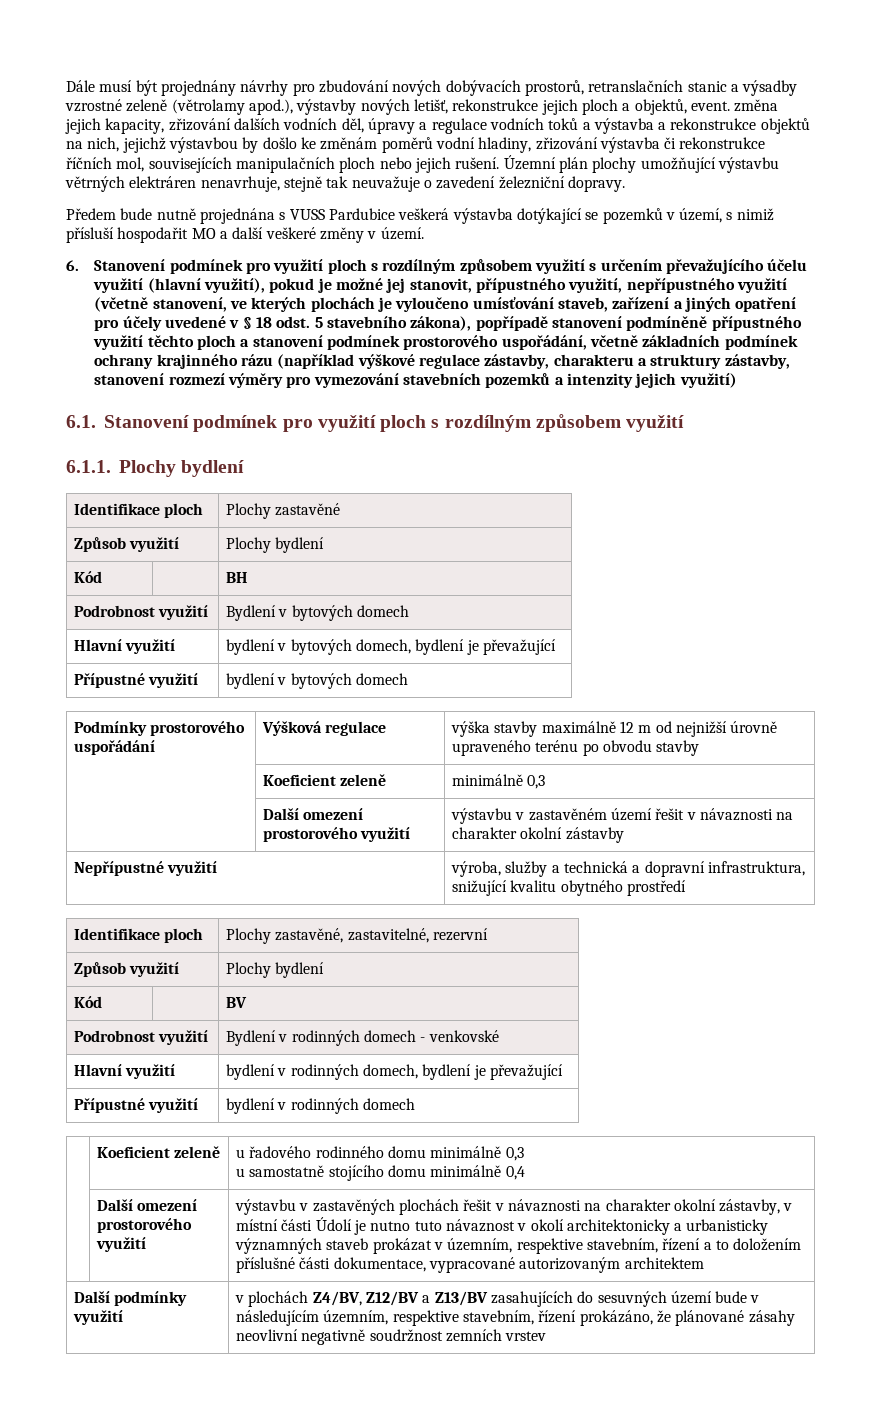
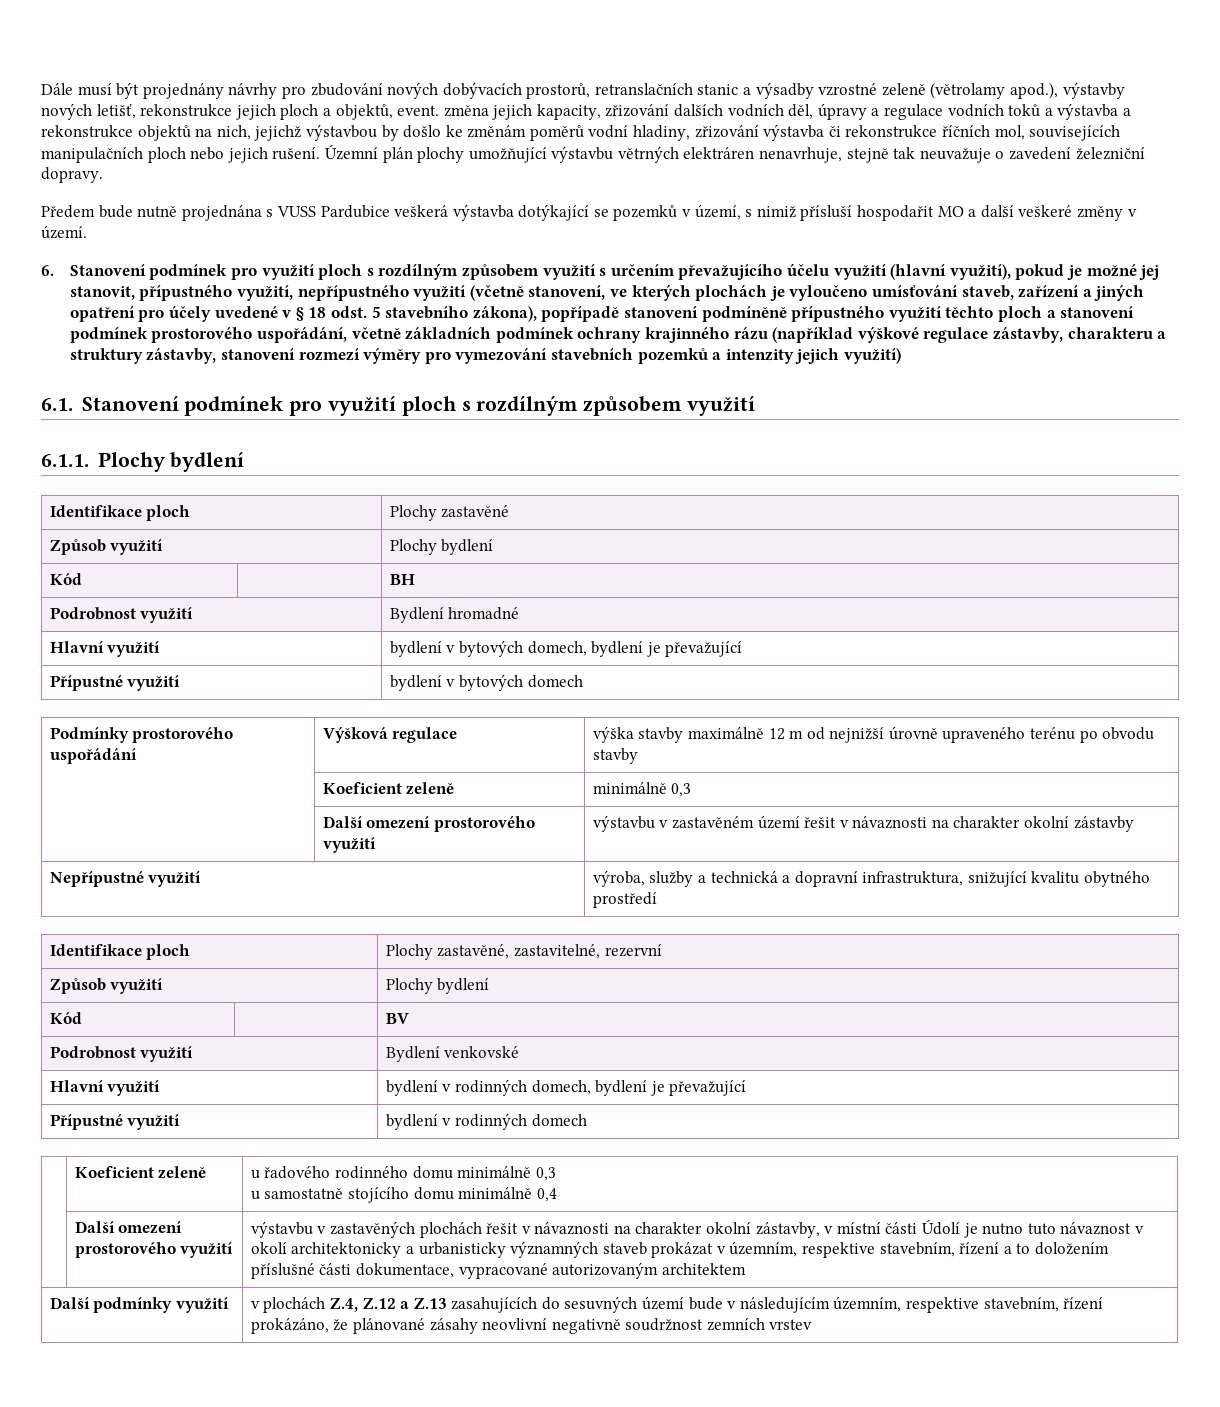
[278,605,409,621] v bytových domech -> [448,607,520,620] hromadné
[278,1030,426,1046] v rodinných domech - -> (440, 1054) none
[312,1291,488,1306] Z4/BV, Z12/BV a Z13/BV -> [329,1297,447,1312] Z.4, Z.12 a Z.13

